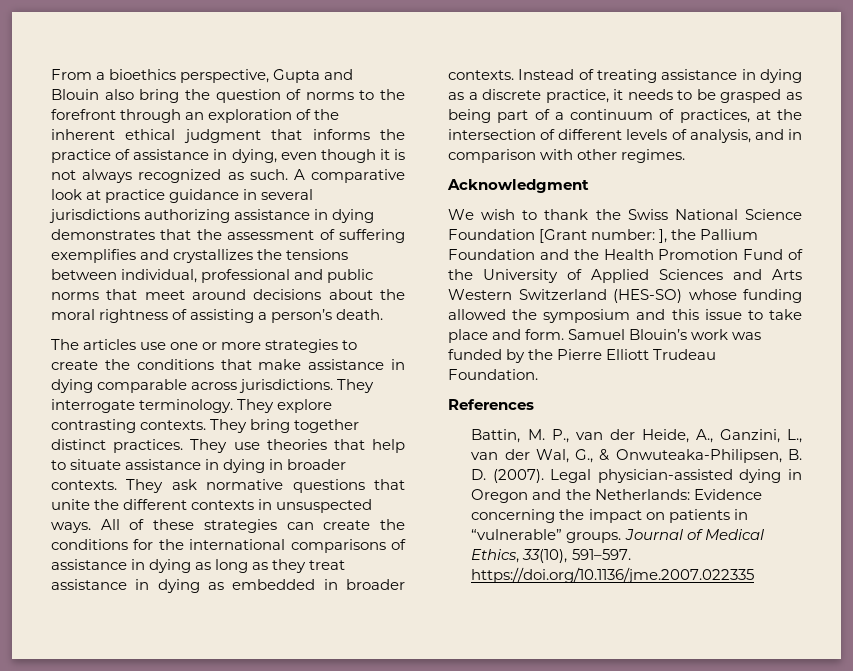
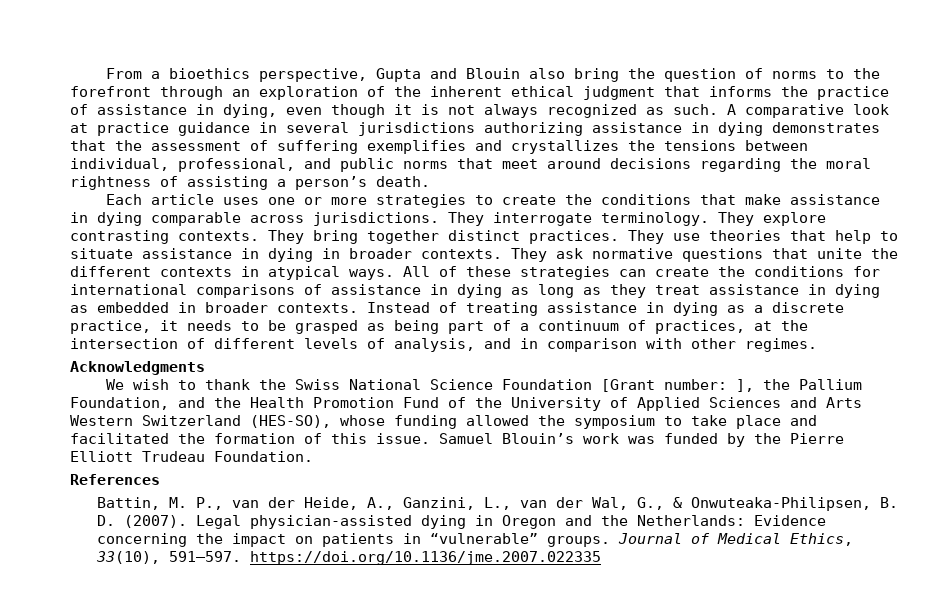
[201,269,291,283] professional -> [178,158,295,172] professional,
[328,289,373,300] about -> [700,158,781,172] regarding
[51,339,167,350] The articles use -> [106,194,260,205] Each article uses
[276,499,373,513] unsuspected -> [268,266,340,280] atypical
[158,539,184,550] the -> (880, 271) none
[447,179,589,193] Acknowledgment -> [70,361,205,375] Acknowledgments
[448,249,535,260] Foundation -> [70,397,169,410] Foundation,
[613,289,682,303] (HES-SO) -> [250,415,331,428] (HES-SO),
[636,309,742,320] and this issue -> (655, 422) none
[525,329,565,340] form. -> [70,433,430,444] facilitated the formation of this issue.

